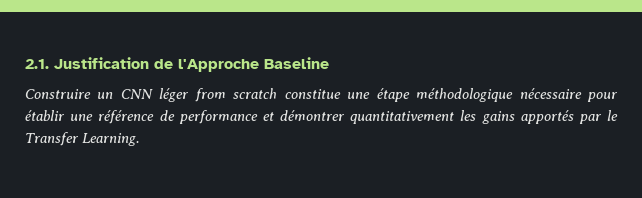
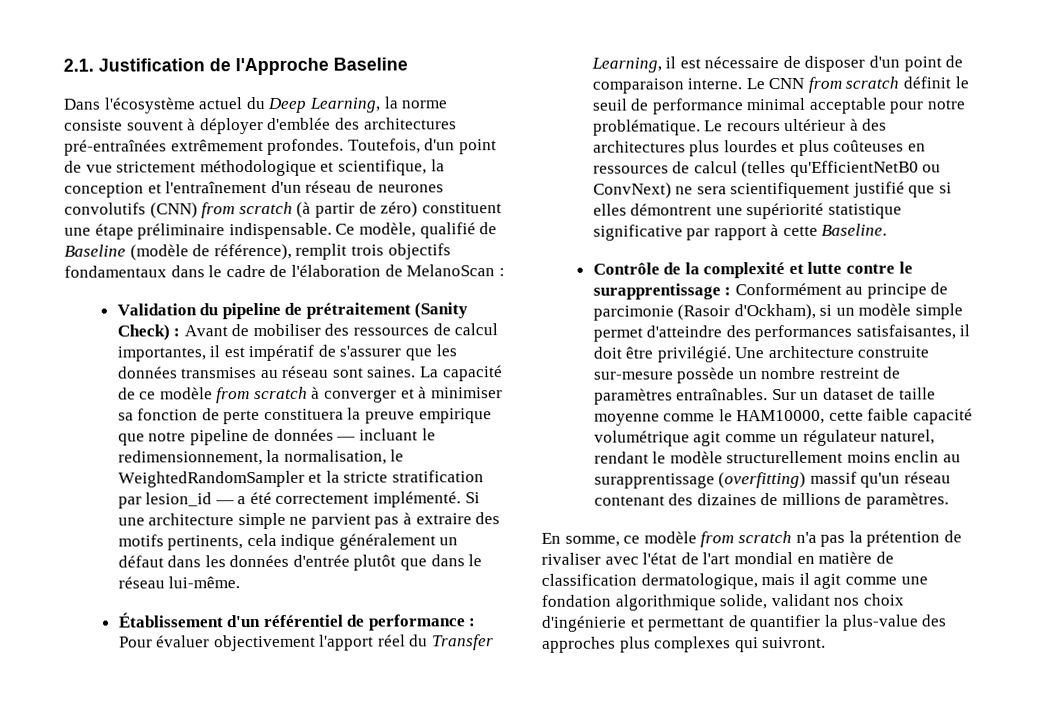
[25,88,618,102] [25,110,618,124] [25,132,139,146] Construire un CNN léger from scratch constitue une étape méthodologique nécessaire pour établir une référence de performance et démontrer quantitativement les gains apportés par le Transfer Learning. -> [63,96,449,114] [64,117,457,135] [64,138,497,156] [64,159,445,177] [64,180,444,198] [64,201,502,219] [64,222,498,240] [64,243,451,261] [64,264,505,278] [116,302,469,320] [116,323,499,341] [116,344,457,362] [117,365,503,382] [117,386,503,404] [117,407,492,425] [117,428,436,446] [117,449,405,466] [117,470,484,488] [117,491,480,509] [117,512,501,530] [117,533,459,551] [117,554,483,571] [117,576,241,589] [117,612,477,631] [118,634,495,652] [590,55,964,73] [591,76,969,94] [591,97,967,115] [592,118,888,136] [592,139,927,157] [592,160,942,178] [592,181,953,199] [592,202,902,220] [592,223,888,241] [592,261,913,279] [592,282,949,300] [592,303,964,321] [592,324,971,342] [592,345,930,363] [593,366,902,384] [593,387,937,405] [593,408,974,426] [593,429,936,447] [593,450,962,464] [593,471,951,489] [593,492,950,509] [541,530,962,548] [541,551,894,565] [541,572,928,590] [541,593,904,611] [541,614,948,632] [542,636,827,653] Dans l'écosystème actuel du Deep Learning, la norme consiste souvent à déployer d'emblée des architectures pré-entraînées extrêmement profondes. Toutefois, d'un point de vue strictement méthodologique et scientifique, la conception et l'entraînement d'un réseau de neurones convolutifs (CNN) from scratch (à partir de zéro) constituent une étape préliminaire indispensable. Ce modèle, qualifié de Baseline (modèle de référence), remplit trois objectifs fondamentaux dans le cadre de l'élaboration de MelanoScan : // Validation du pipeline de prétraitement (Sanity Check) : Avant de mobiliser des ressources de calcul importantes, il est impératif de s'assurer que les données transmises au réseau sont saines. La capacité de ce modèle from scratch à converger et à minimiser sa fonction de perte constituera la preuve empirique que notre pipeline de données — incluant le redimensionnement, la normalisation, le WeightedRandomSampler et la stricte stratification par lesion_id — a été correctement implémenté. Si une architecture simple ne parvient pas à extraire des motifs pertinents, cela indique généralement un défaut dans les données d'entrée plutôt que dans le réseau lui-même. // Établissement d'un référentiel de performance : Pour évaluer objectivement l'apport réel du Transfer Learning, il est nécessaire de disposer d'un point de comparaison interne. Le CNN from scratch définit le seuil de performance minimal acceptable pour notre problématique. Le recours ultérieur à des architectures plus lourdes et plus coûteuses en ressources de calcul (telles qu'EfficientNetB0 ou ConvNext) ne sera scientifiquement justifié que si elles démontrent une supériorité statistique significative par rapport à cette Baseline. // Contrôle de la complexité et lutte contre le surapprentissage : Conformément au principe de parcimonie (Rasoir d'Ockham), si un modèle simple permet d'atteindre des performances satisfaisantes, il doit être privilégié. Une architecture construite sur-mesure possède un nombre restreint de paramètres entraînables. Sur un dataset de taille moyenne comme le HAM10000, cette faible capacité volumétrique agit comme un régulateur naturel, rendant le modèle structurellement moins enclin au surapprentissage (overfitting) massif qu'un réseau contenant des dizaines de millions de paramètres. // En somme, ce modèle from scratch n'a pas la prétention de rivaliser avec l'état de l'art mondial en matière de classification dermatologique, mais il agit comme une fondation algorithmique solide, validant nos choix d'ingénierie et permettant de quantifier la plus-value des approches plus complexes qui suivront.

